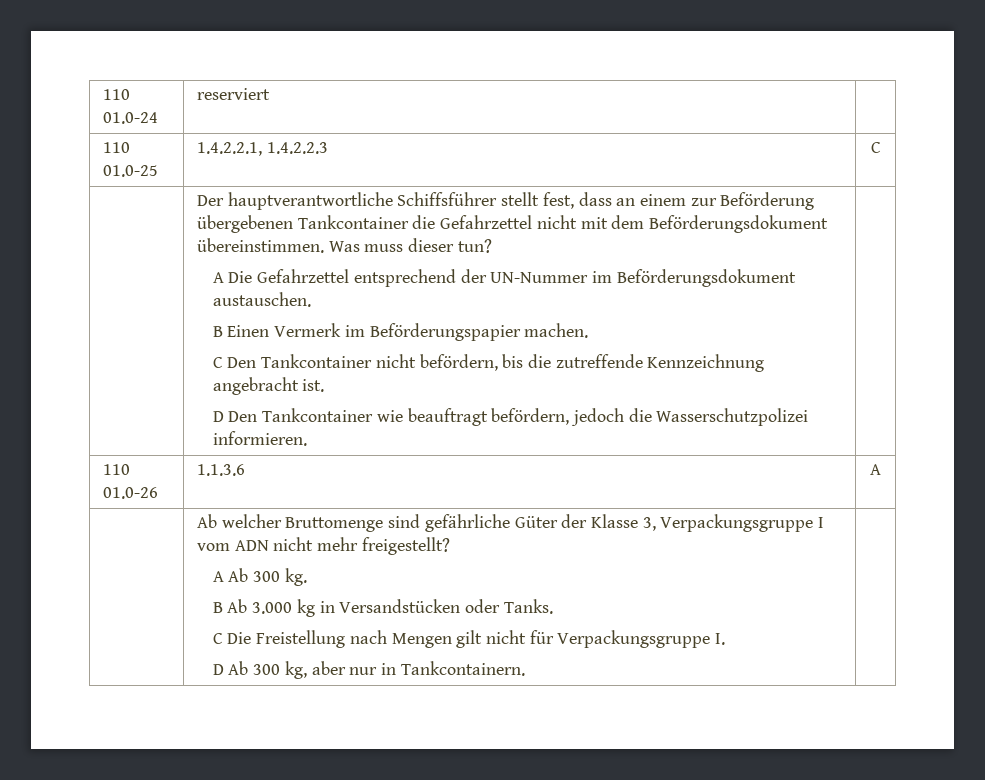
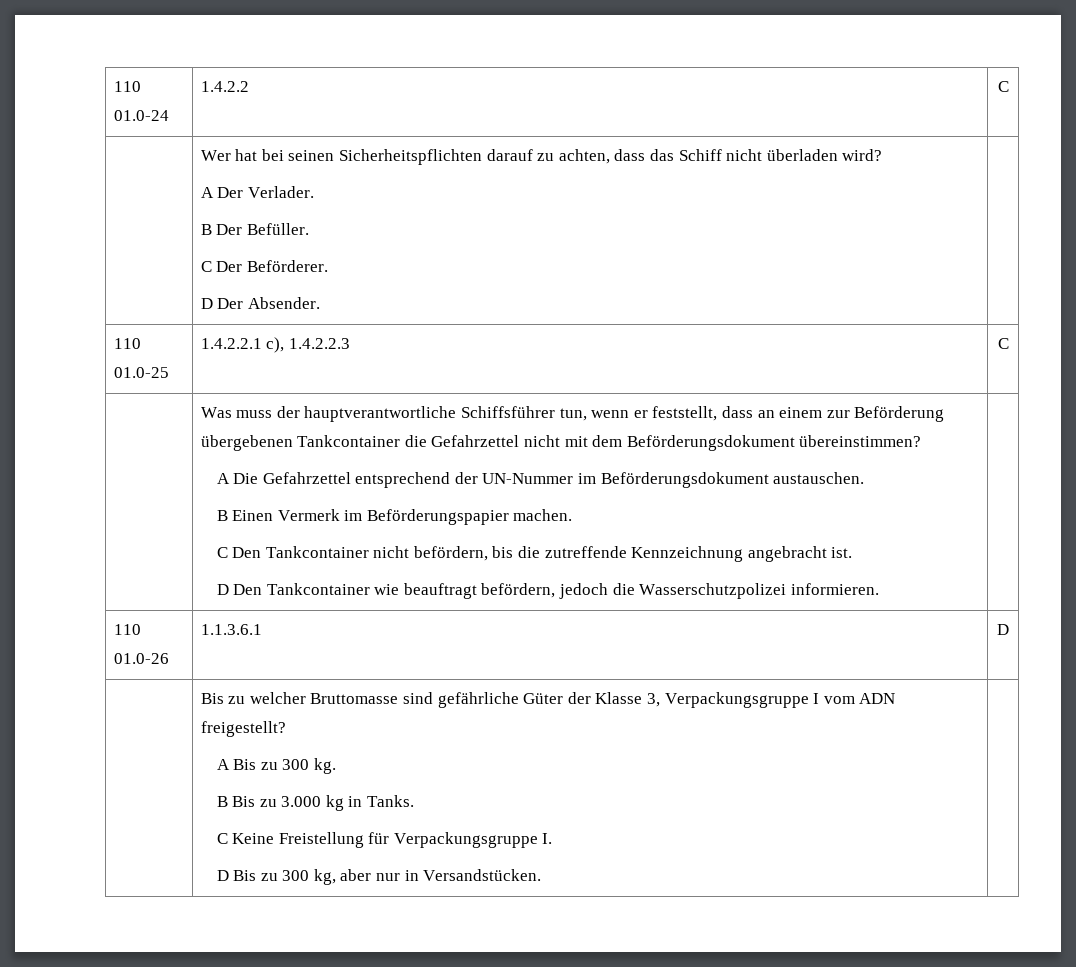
[196,88,270,100] reserviert -> [200,81,249,92] [997,81,1009,92] [200,149,883,165] [200,186,314,198] [200,223,309,235] [200,260,328,272] [200,297,320,309] 1.4.2.2 | C // | Wer hat bei seinen Sicherheitspflichten darauf zu achten, dass das Schiff nicht überladen wird? // A Der Verlader. // B Der Befüller. // C Der Beförderer. // D Der Absender.
[196,142,262,156] 1.4.2.2.1, -> [200,337,285,353] 1.4.2.2.1 c),
[196,192,574,210] Der hauptverantwortliche Schiffsführer stellt fest, -> [200,406,718,422] Was muss der hauptverantwortliche Schiffsführer tun, wenn er feststellt,
[196,238,492,253] übereinstimmen. Was muss dieser tun? -> [799,435,922,447] übereinstimmen?
[196,464,245,476] [870,464,881,475] [196,514,384,532] 1.1.3.6 | A // | Ab welcher Bruttomenge -> [200,624,262,635] [997,624,1009,635] [200,692,399,704] 1.1.3.6.1 | D // | Bis zu welcher Bruttomasse
[273,537,359,551] nicht mehr -> (896, 698) none
[228,568,249,582] Ab -> [233,759,278,770] Bis zu
[227,599,248,613] Ab -> [232,796,277,807] Bis zu
[339,599,501,613] Versandstücken oder -> (363, 801) none
[227,630,527,648] Die Freistellung nach Mengen gilt nicht -> [232,832,364,848] Keine Freistellung
[228,661,249,675] Ab -> [233,870,278,881] Bis zu
[400,661,525,676] Tankcontainern. -> [423,869,542,881] Versandstücken.

